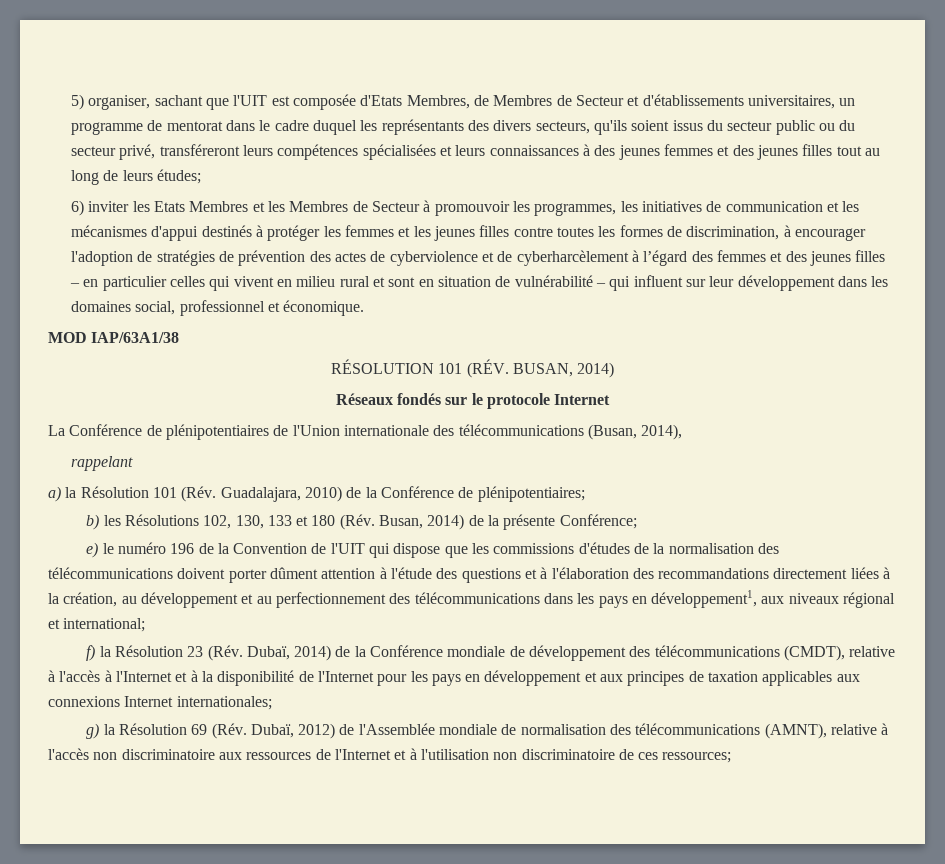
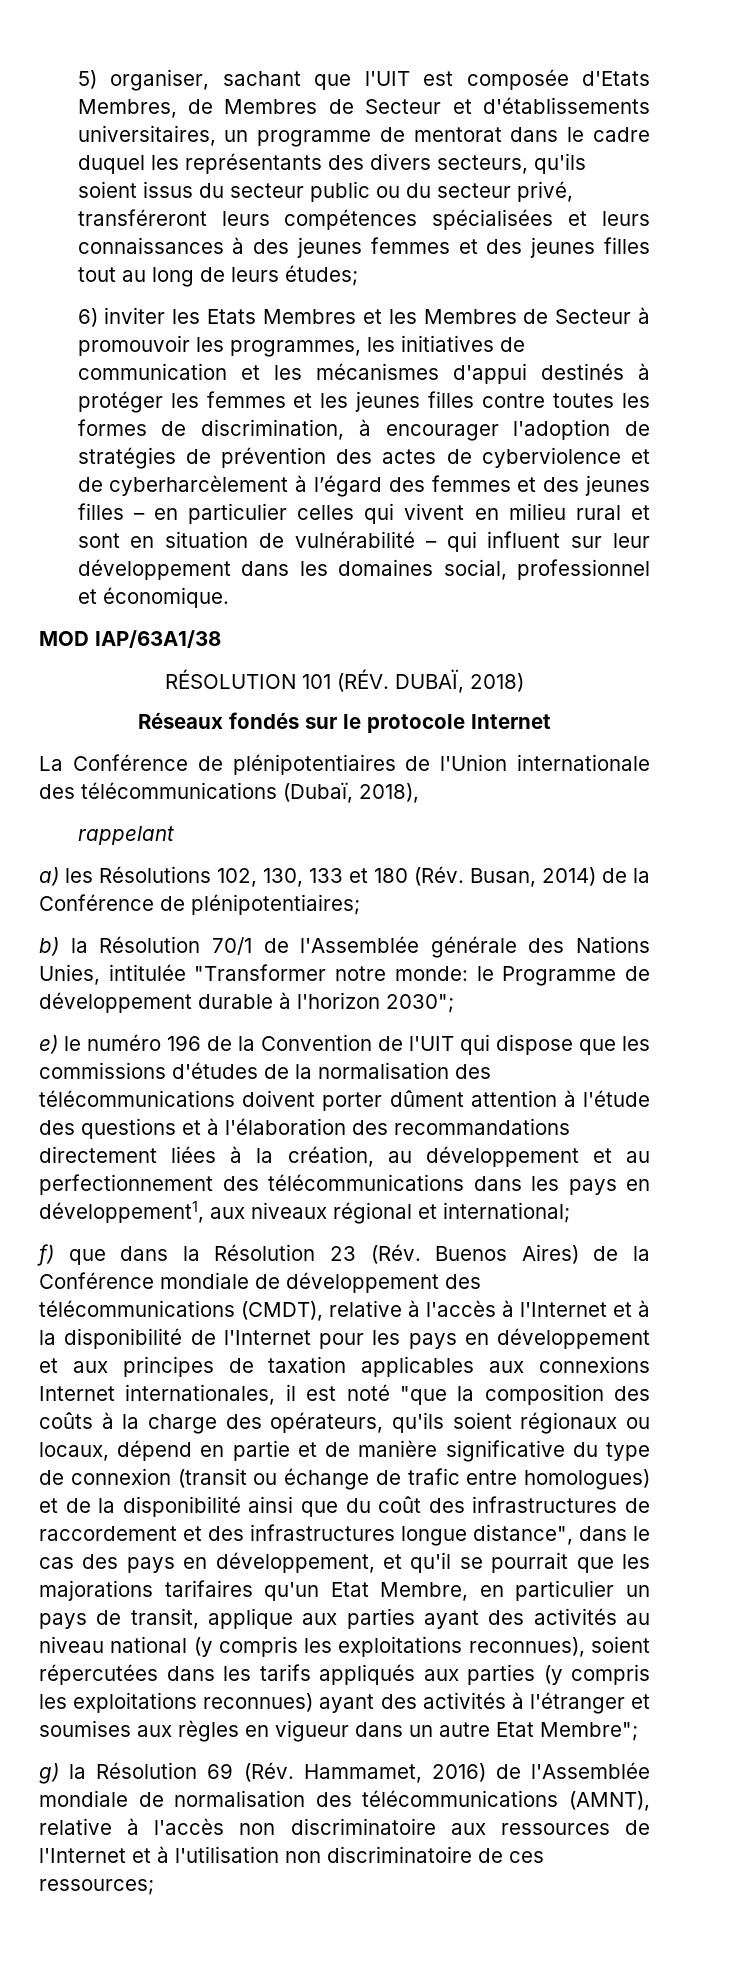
[512,362,615,378] BUSAN, 2014) -> [395,669,524,693] DUBAÏ, 2018)
[587,424,683,440] (Busan, 2014), -> [283,782,419,803] (Dubaï, 2018),
[65,486,585,502] [86,514,100,530] la Résolution 101 (Rév. Guadalajara, 2010) de la Conférence de plénipotentiaires; // b) -> (59, 876) none
[503,514,637,530] présente Conférence; -> [39,894,360,915] [39,936,650,958] [39,964,650,986] [39,992,454,1013] Conférence de plénipotentiaires; // b) la Résolution 70/1 de l'Assemblée générale des Nations Unies, intitulée "Transformer notre monde: le Programme de développement durable à l'horizon 2030";
(96, 653) none -> [68,1246,169,1265] que dans
[246,645,332,661] Dubaï, 2014) -> [435,1244,579,1264] Buenos Aires)
[176,696,272,710] internationales; -> [125,1384,650,1405] [39,1412,650,1434] [39,1440,650,1462] [39,1468,650,1490] [39,1496,651,1517] [39,1524,650,1546] [39,1552,650,1573] [39,1580,650,1601] [39,1608,650,1629] [39,1636,650,1657] [39,1664,650,1685] [39,1692,650,1714] [39,1720,638,1742] internationales, il est noté "que la composition des coûts à la charge des opérateurs, qu'ils soient régionaux ou locaux, dépend en partie et de manière significative du type de connexion (transit ou échange de trafic entre homologues) et de la disponibilité ainsi que du coût des infrastructures de raccordement et des infrastructures longue distance", dans le cas des pays en développement, et qu'il se pourrait que les majorations tarifaires qu'un Etat Membre, en particulier un pays de transit, applique aux parties ayant des activités au niveau national (y compris les exploitations reconnues), soient répercutées dans les tarifs appliqués aux parties (y compris les exploitations reconnues) ayant des activités à l'étranger et soumises aux règles en vigueur dans un autre Etat Membre";
[250,723,336,739] Dubaï, 2012) -> [303,1763,486,1783] Hammamet, 2016)

